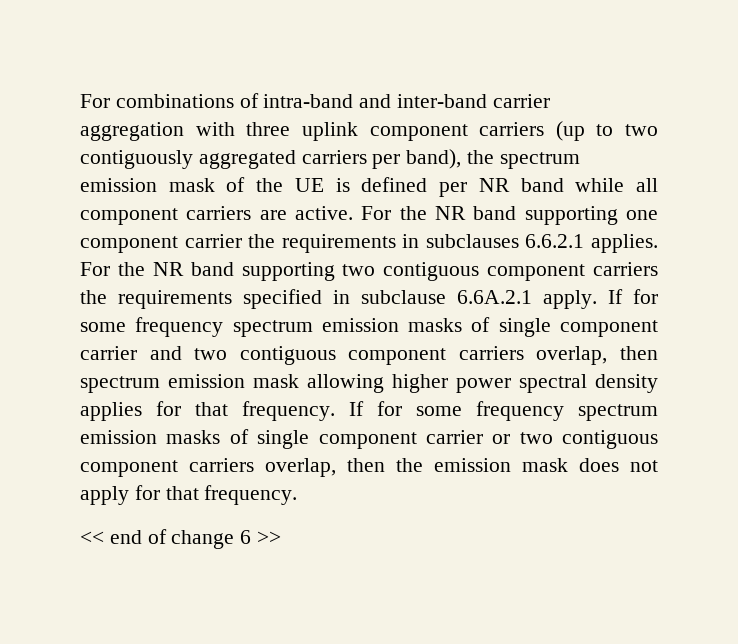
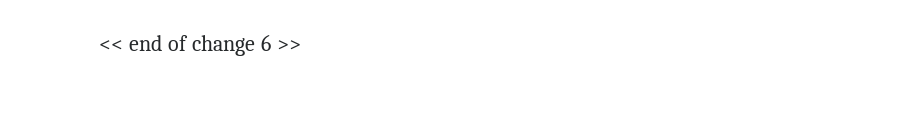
[80,93,550,108] [80,121,658,141] [80,149,580,169] [80,177,659,197] [80,206,658,225] [80,234,658,253] [80,262,658,281] [80,289,658,309] [80,317,658,337] [80,346,658,365] [80,374,658,393] [80,401,658,421] [80,429,658,449] [80,458,658,477] [80,485,298,505] For combinations of intra-band and inter-band carrier aggregation with three uplink component carriers (up to two contiguously aggregated carriers per band), the spectrum emission mask of the UE is defined per NR band while all component carriers are active. For the NR band supporting one component carrier the requirements in subclauses 6.6.2.1 applies. For the NR band supporting two contiguous component carriers the requirements specified in subclause 6.6A.2.1 apply. If for some frequency spectrum emission masks of single component carrier and two contiguous component carriers overlap, then spectrum emission mask allowing higher power spectral density applies for that frequency. If for some frequency spectrum emission masks of single component carrier or two contiguous component carriers overlap, then the emission mask does not apply for that frequency. // -> (99, 45) none

